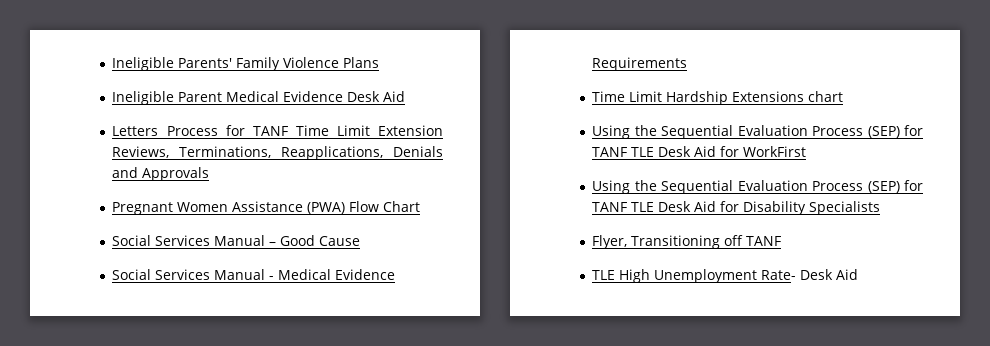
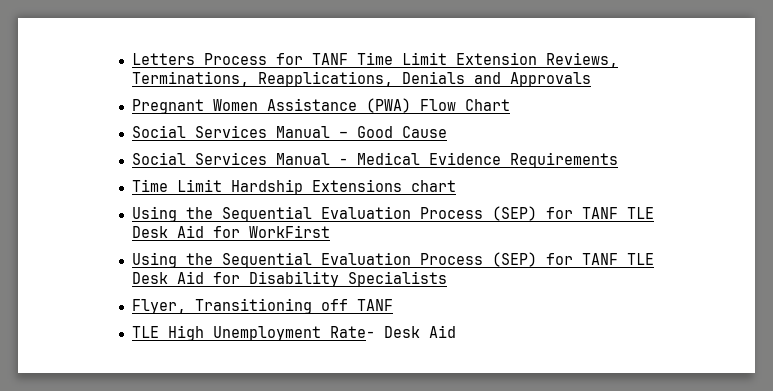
[112,57,380,71] [112,91,406,105] Ineligible Parents' Family Violence Plans // Ineligible Parent Medical Evidence Desk Aid // -> (131, 59) none

